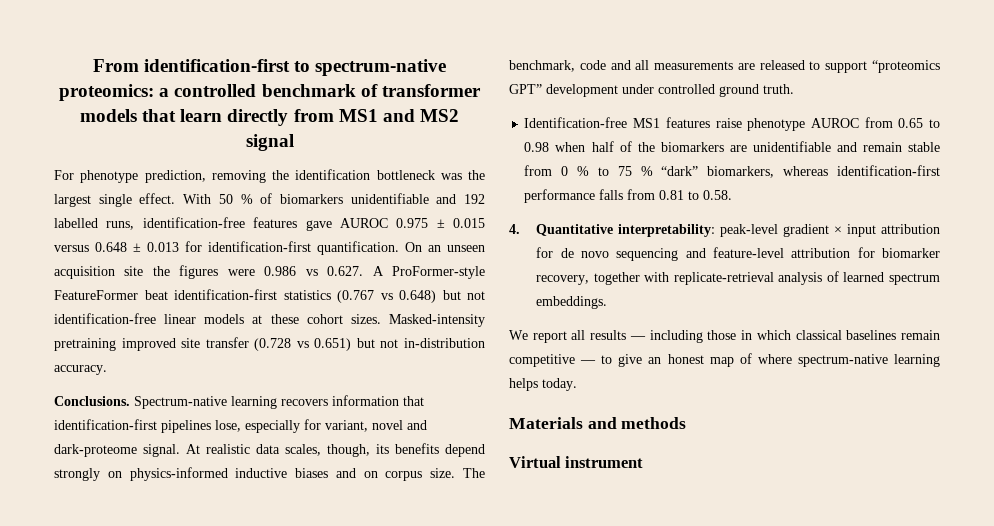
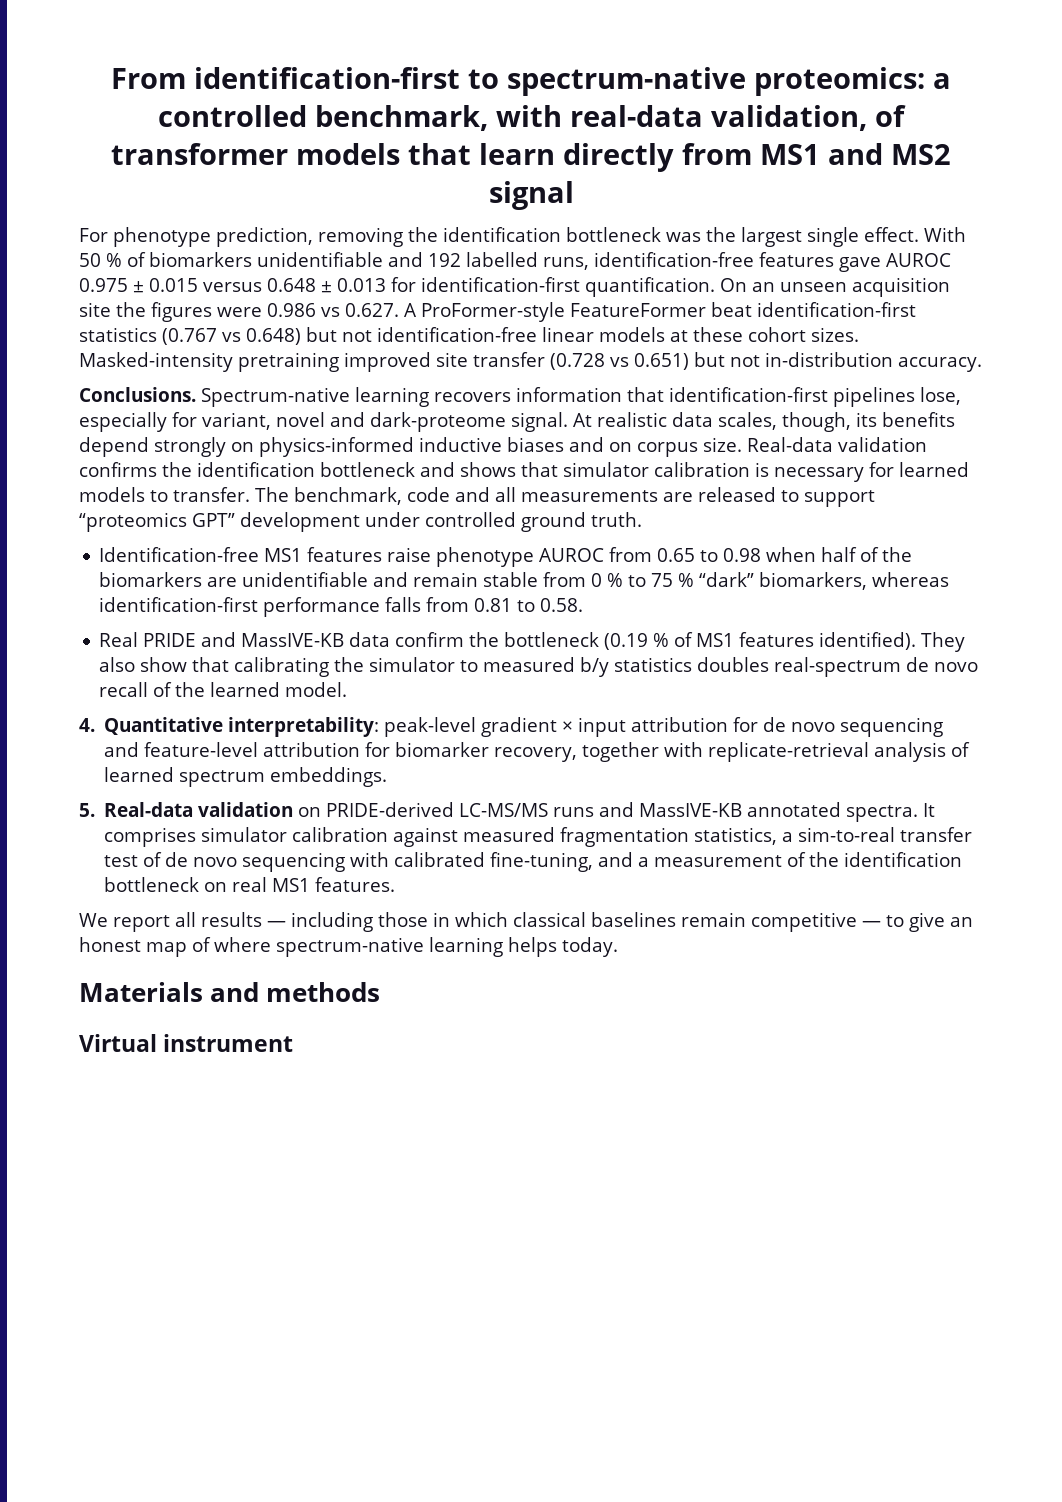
[261,84,356,97] benchmark -> [315,105,867,131] benchmark, with real-data validation,
(456, 473) none -> [747,437,927,452] [79,462,969,482] [79,487,250,502] Real-data validation confirms the identification bottleneck and shows that simulator calibration is necessary for learned models to transfer.
(733, 195) none -> [99,632,966,652] [99,657,979,677] [99,682,348,697] // Real PRIDE and MassIVE-KB data confirm the bottleneck (0.19 % of MS1 features identified). They also show that calibrating the simulator to measured b/y statistics doubles real-spectrum de novo recall of the learned model.
(608, 302) none -> [79,802,936,822] [104,827,973,847] [104,852,963,872] [104,877,396,892] // 5. Real-data validation on PRIDE-derived LC-MS/MS runs and MassIVE-KB annotated spectra. It comprises simulator calibration against measured fragmentation statistics, a sim-to-real transfer test of de novo sequencing with calibrated fine-tuning, and a measurement of the identification bottleneck on real MS1 features.

